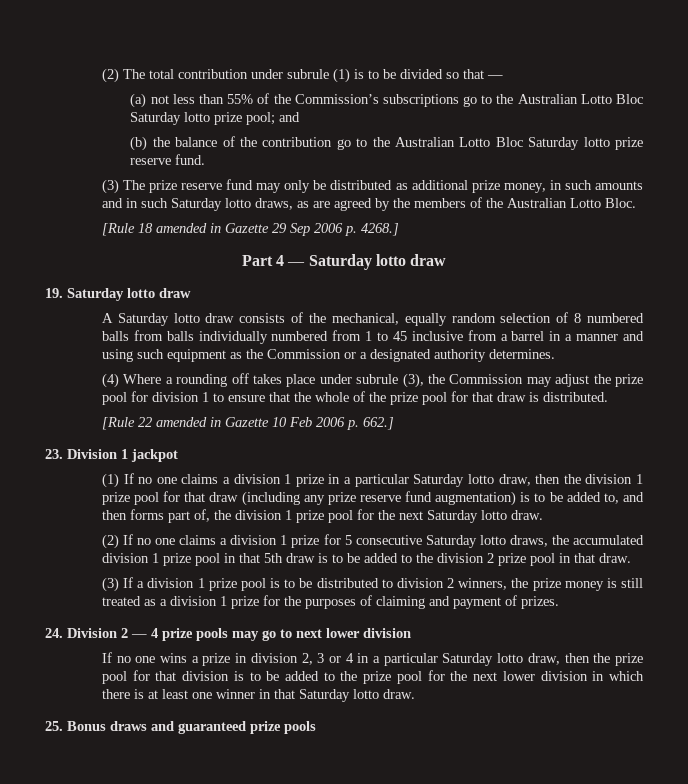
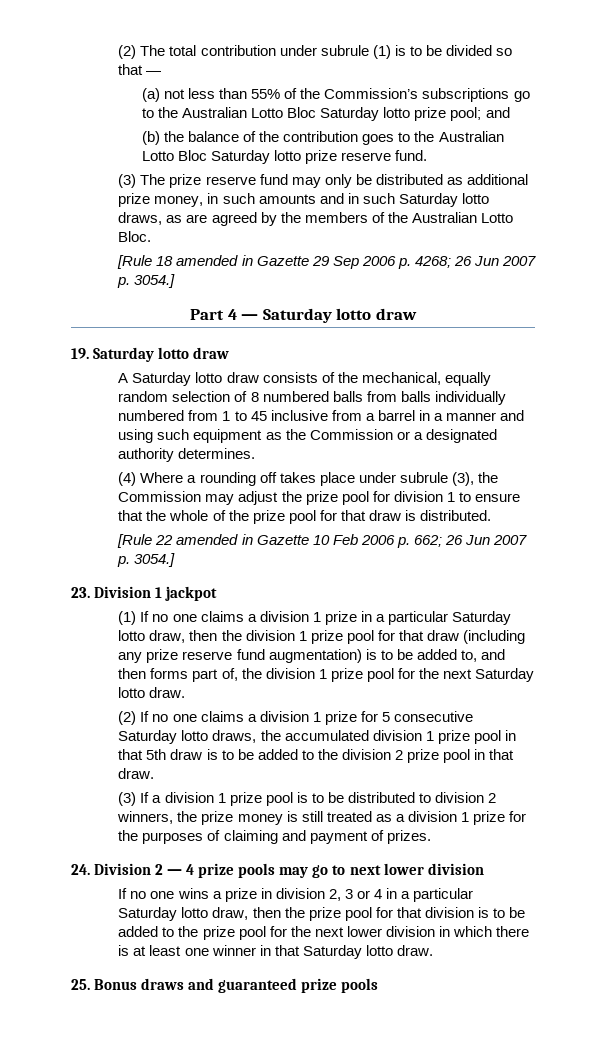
[336,139,351,150] go -> [362,134,395,145] goes
[360,223,399,236] 4268.] -> [414,256,536,268] [117,274,176,288] 4268; 26 Jun 2007 p. 3054.]
[362,417,394,430] 662.] -> [413,535,527,547] [117,553,176,567] 662; 26 Jun 2007 p. 3054.]

